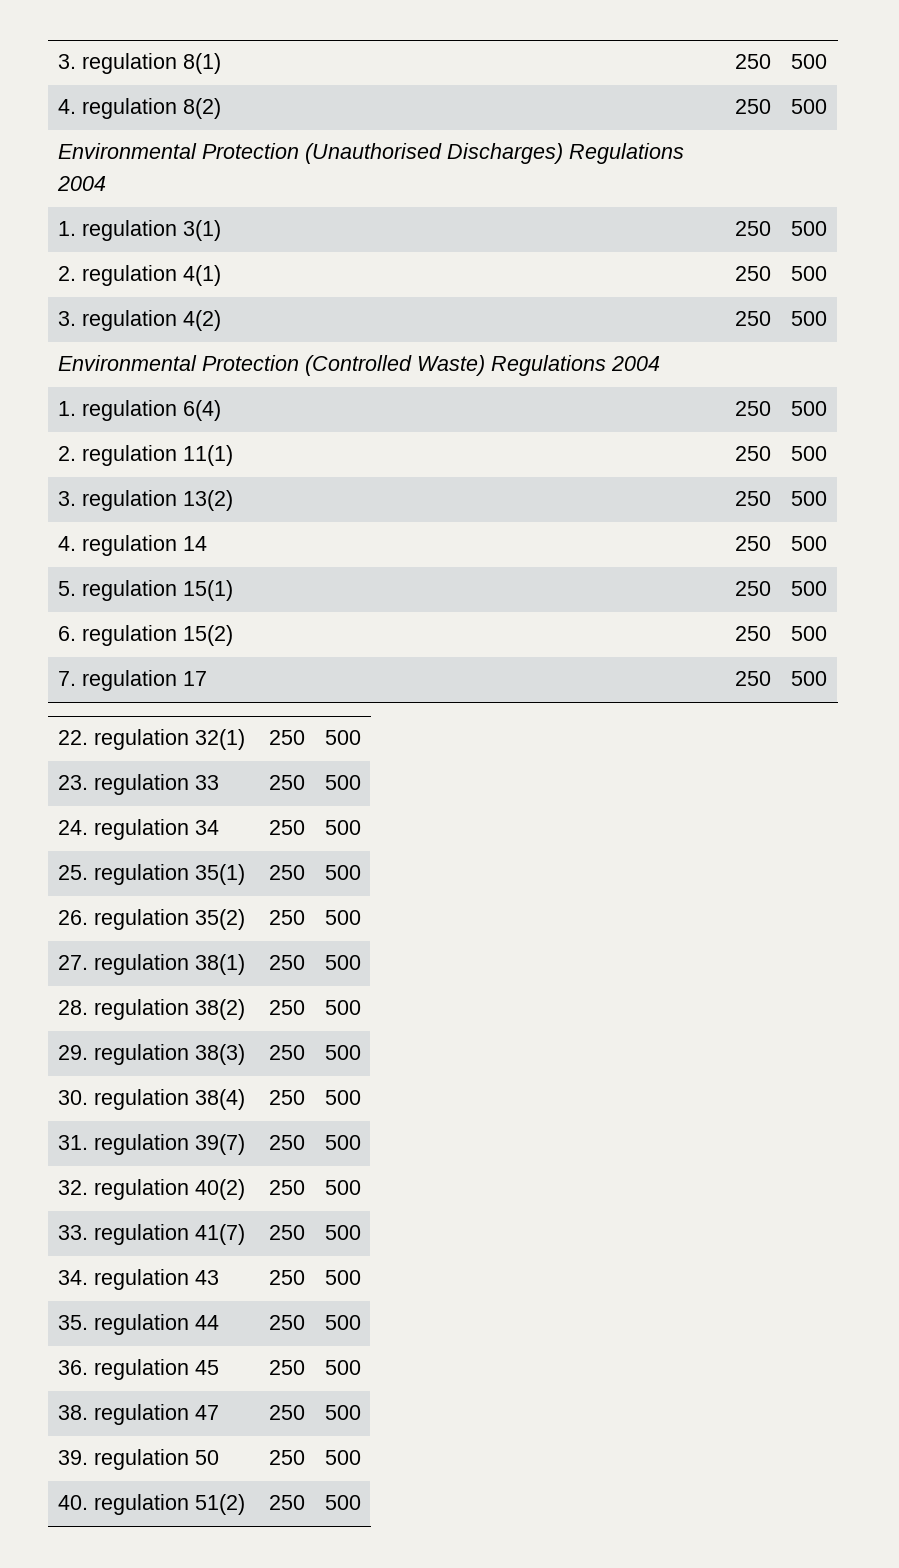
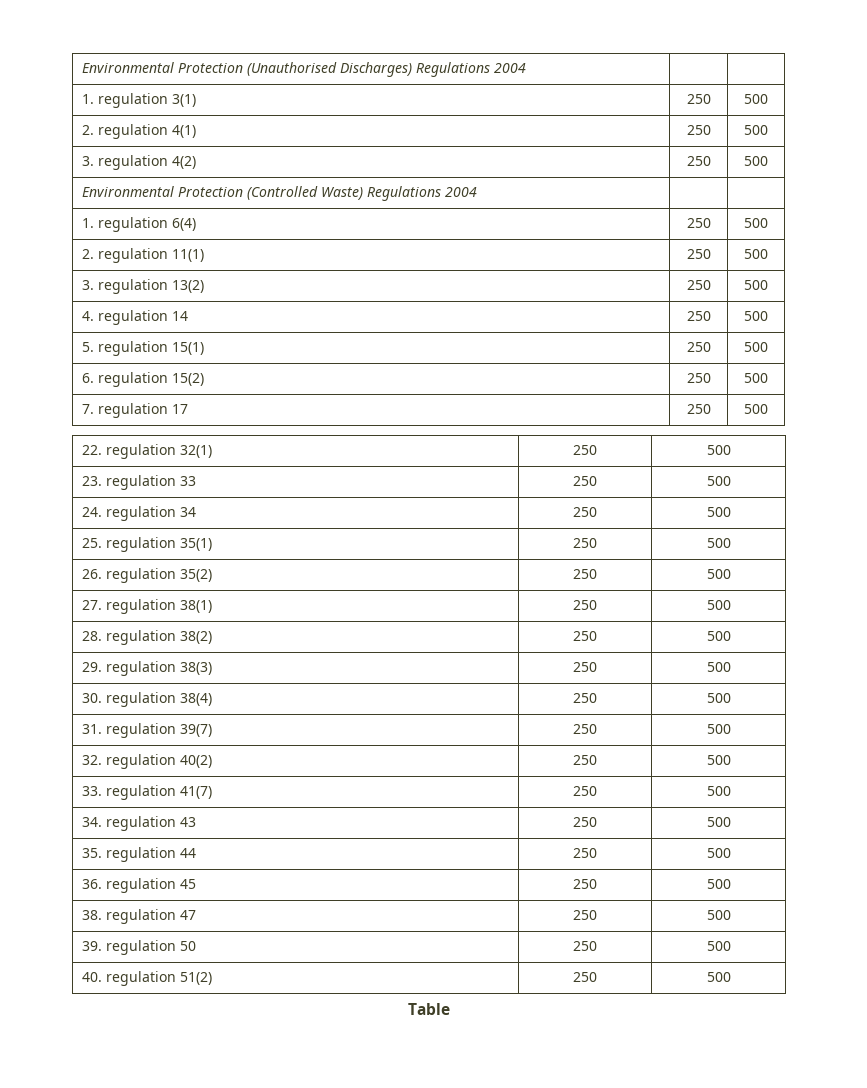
[57,53,221,74] [734,54,771,69] [791,54,827,69] [57,98,221,119] [734,99,771,114] [791,99,827,114] 3. regulation 8(1) | 250 | 500 // 4. regulation 8(2) | 250 | 500 // -> (82, 67) none
(361, 1502) none -> [408,1003,450,1015] // Table

